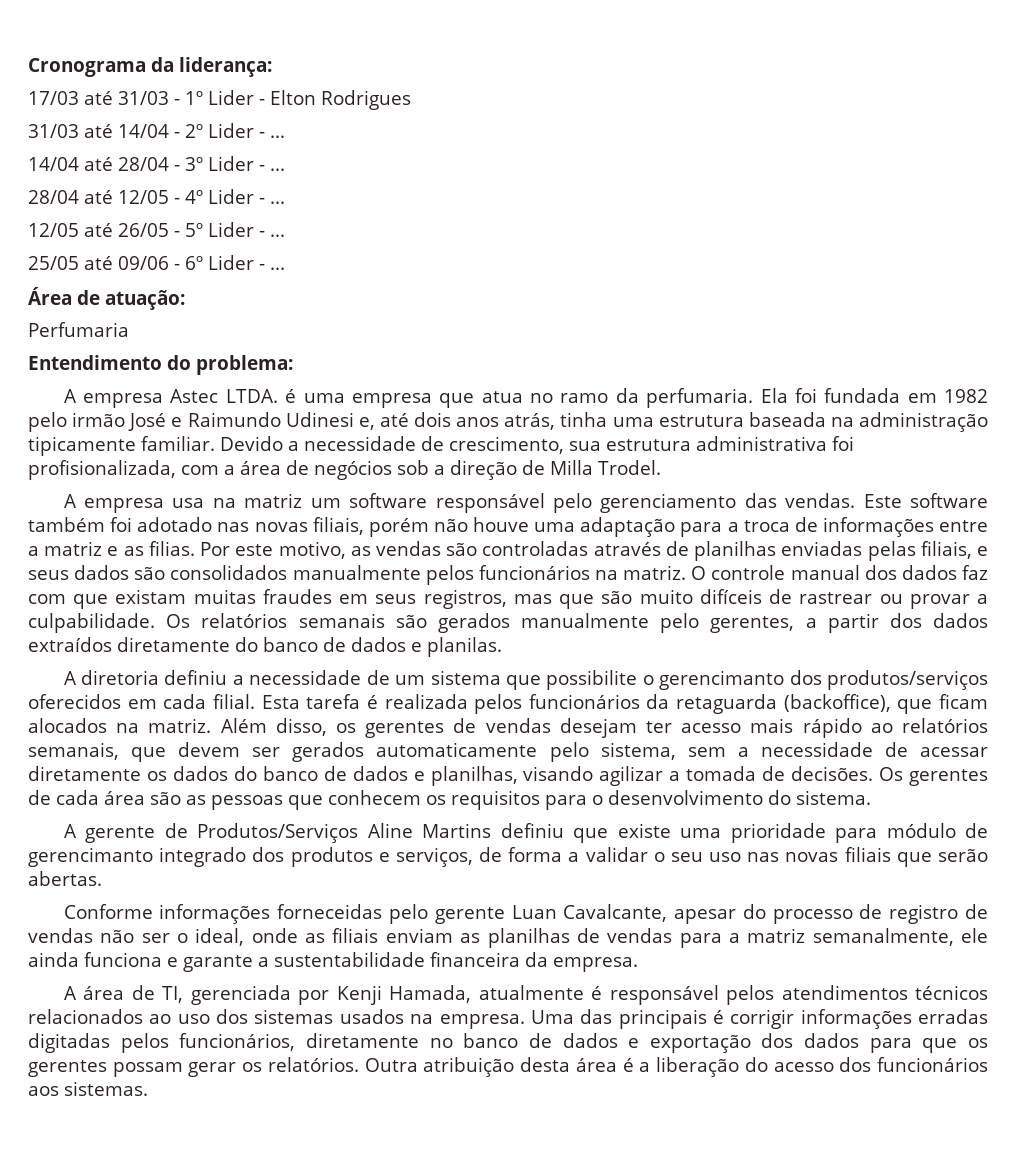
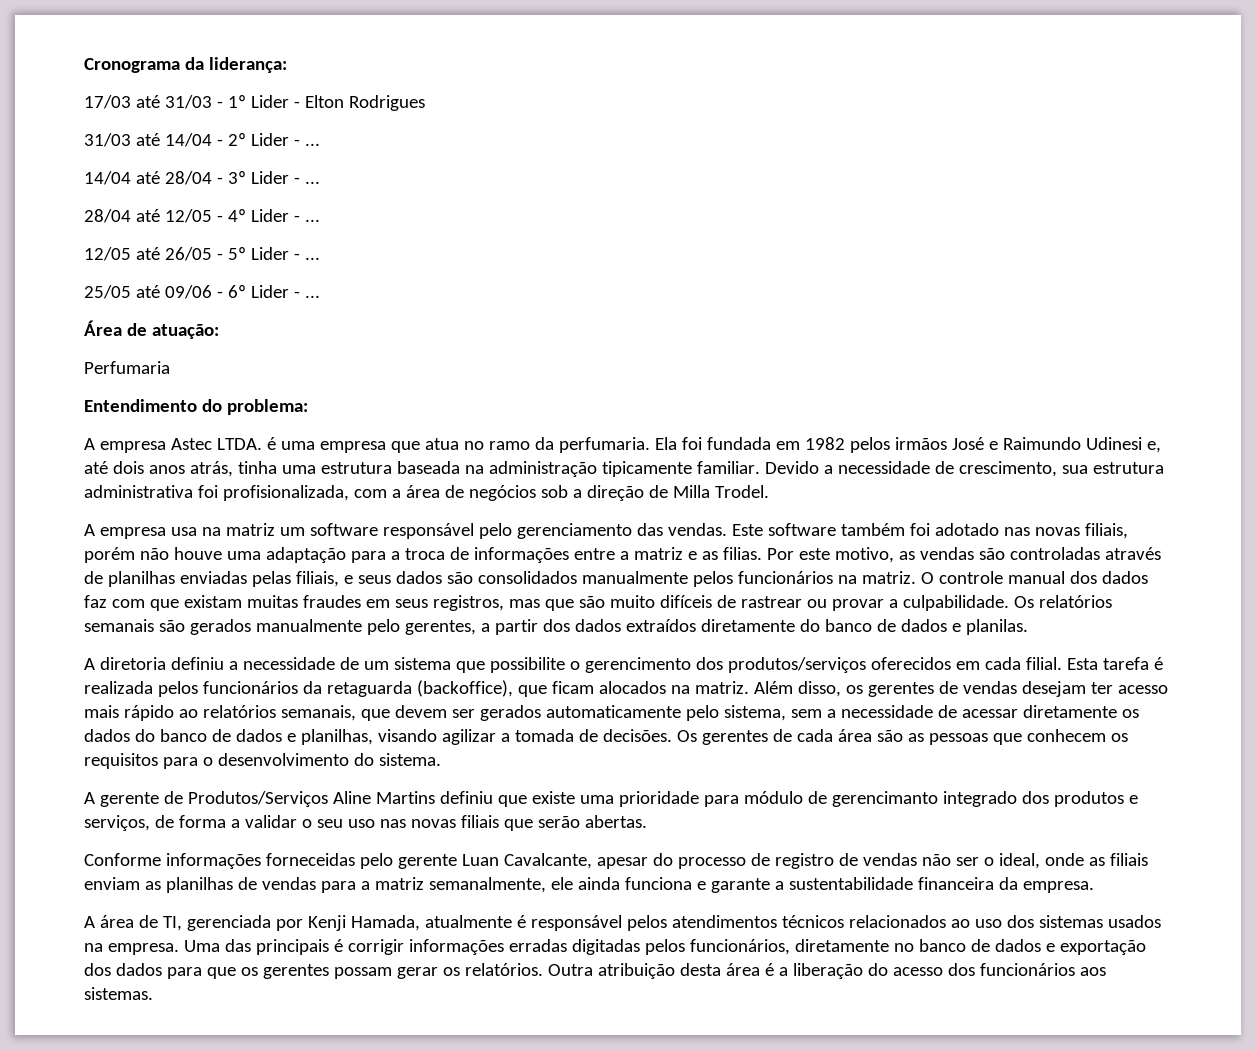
[28,412,126,432] pelo irmão -> [849,437,947,453] pelos irmãos
[659,670,785,690] gerencimanto -> [584,657,691,673] gerencimento

